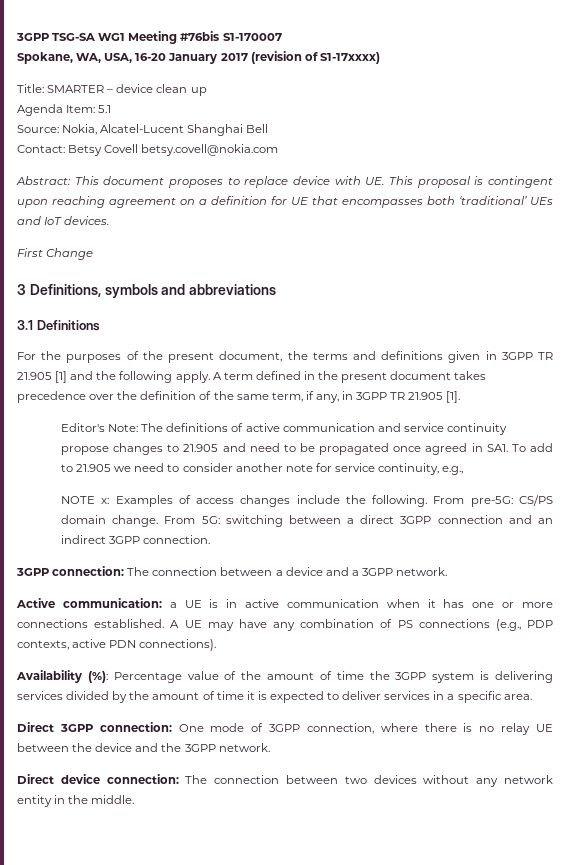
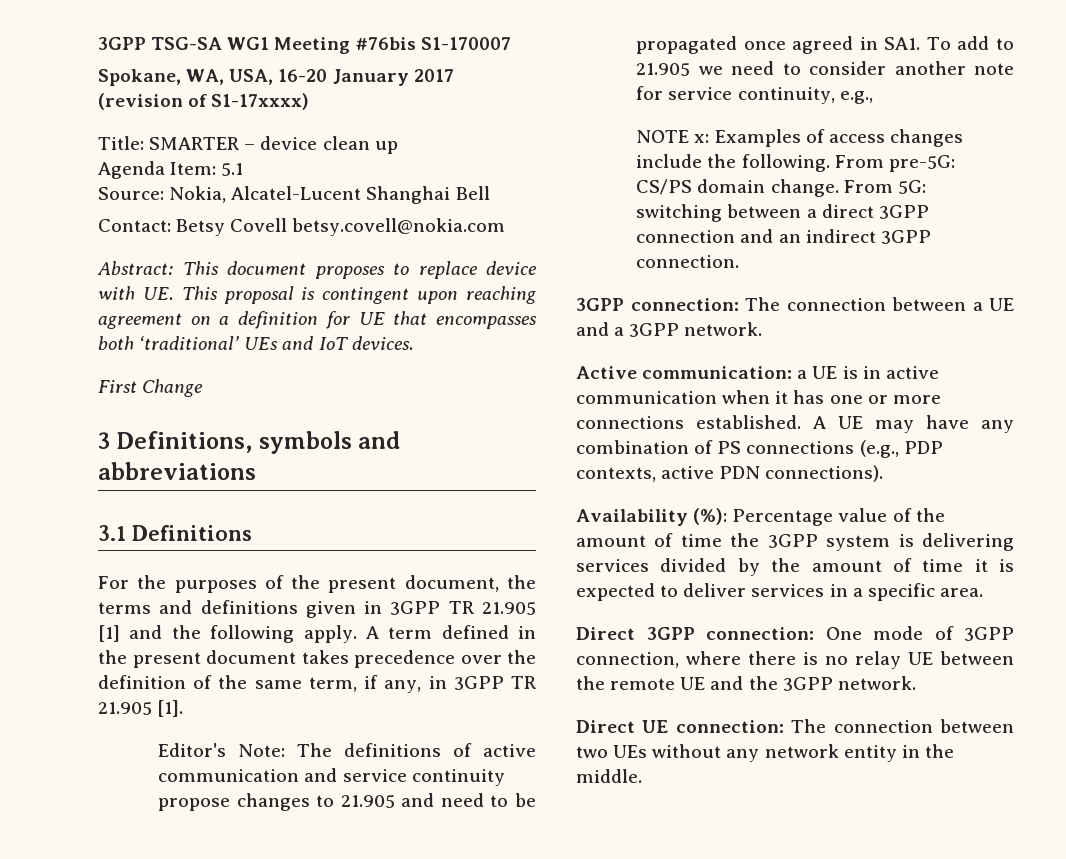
[285,567,323,576] device -> [989,298,1014,311] UE
[95,743,133,752] device -> [610,677,706,690] remote UE
[60,774,100,784] device -> [642,720,669,733] UE
[373,775,417,784] devices -> [613,745,648,758] UEs

